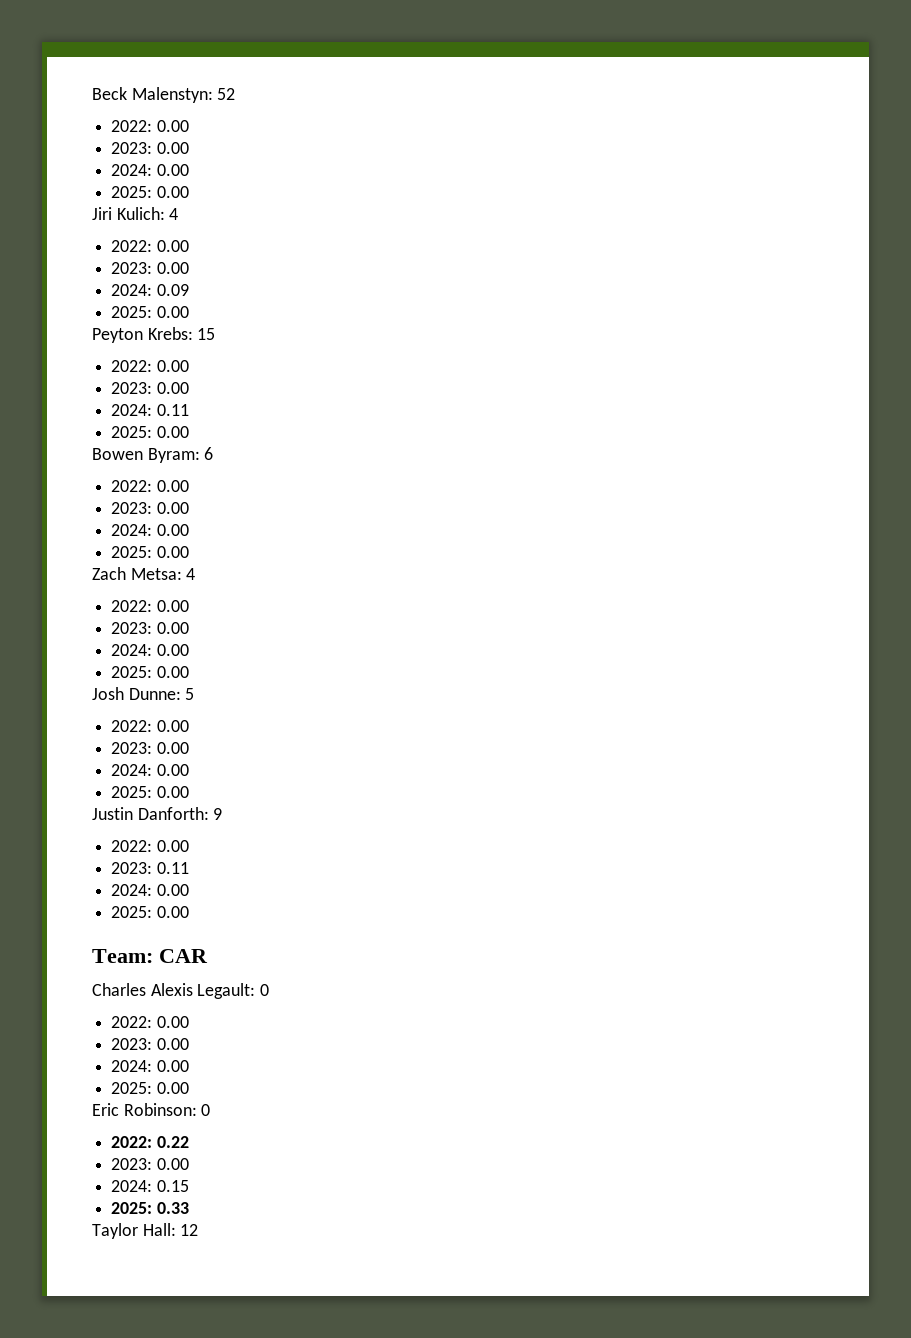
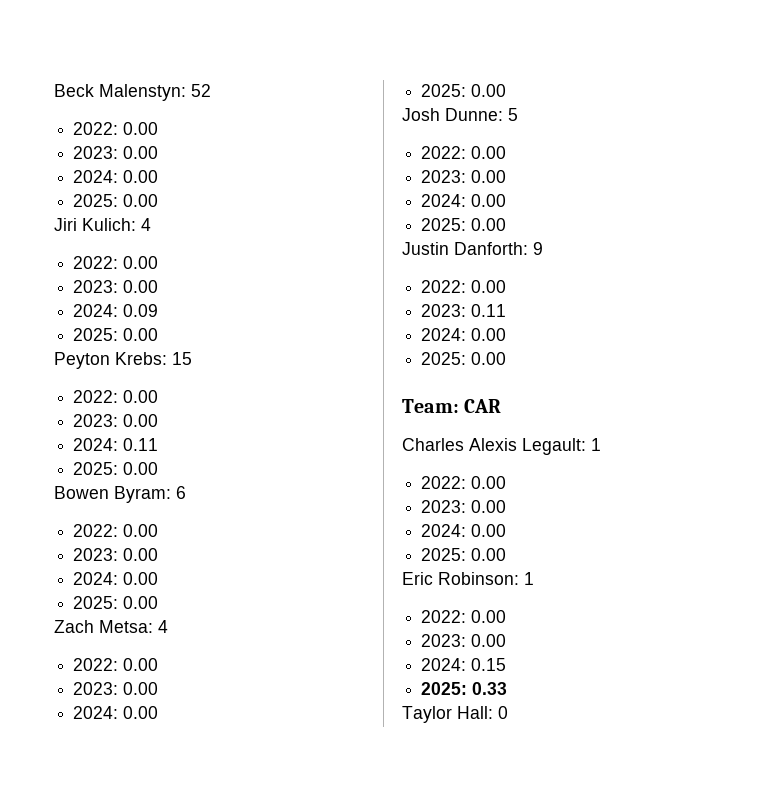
[260,984,270,996] 0 -> [591,438,601,451] 1
[201,1104,211,1116] [111,1136,189,1148] 0 // 2022: 0.22 -> [524,572,534,585] [421,610,507,623] 1 // 2022: 0.00
[180,1224,199,1236] 12 -> [498,706,508,719] 0

